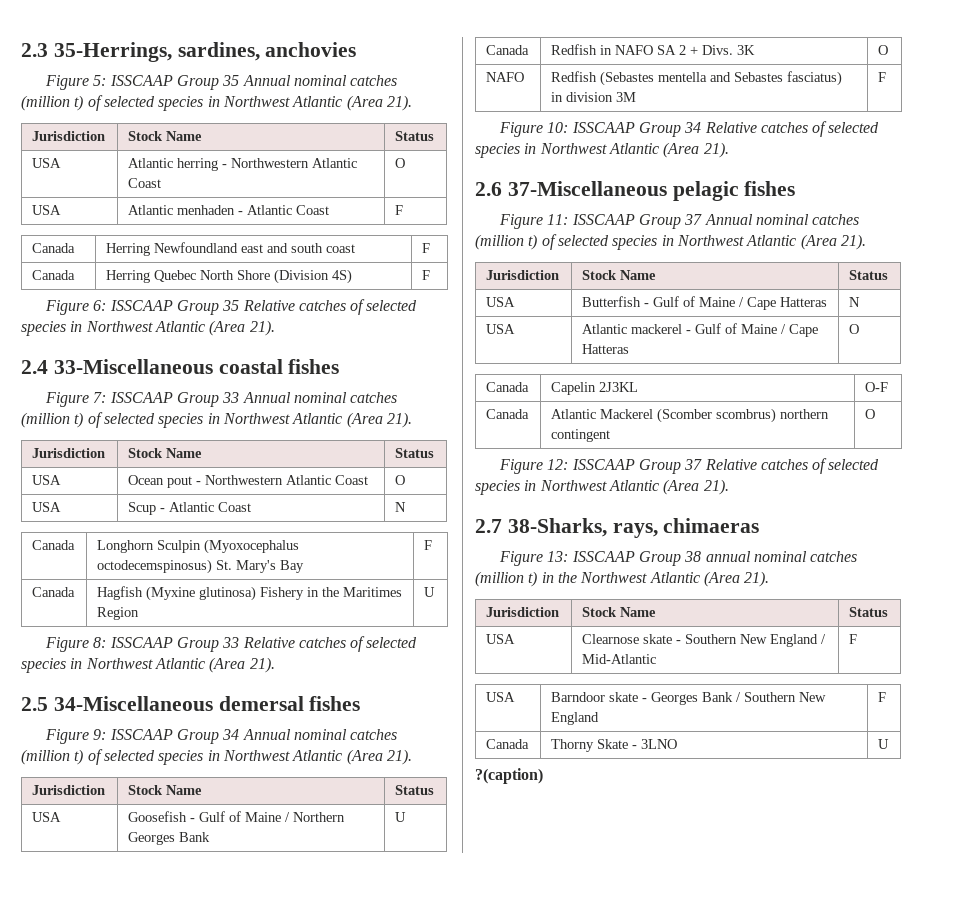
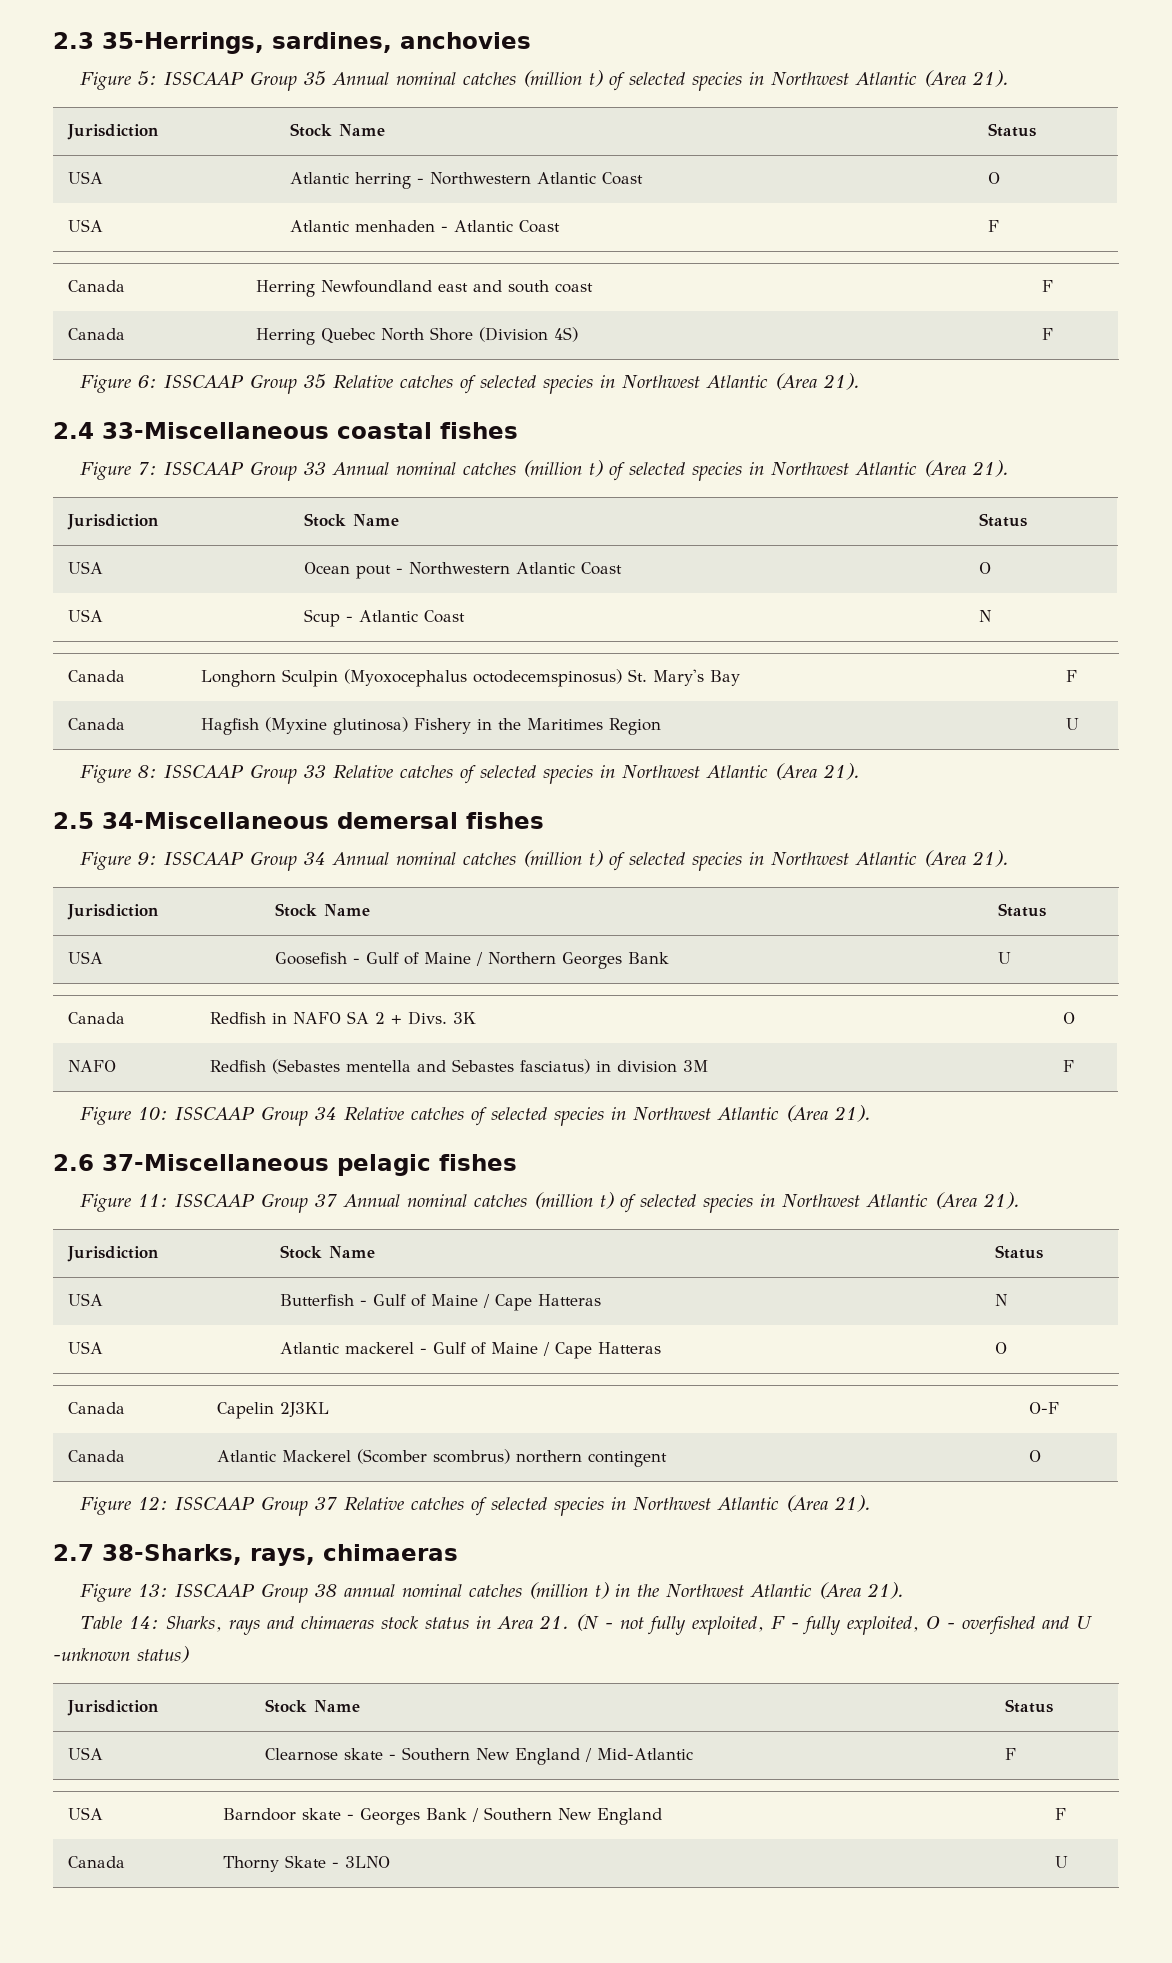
(770, 579) none -> [80,1614,1093,1635] [53,1646,189,1663] // Table 14: Sharks, rays and chimaeras stock status in Area 21. (N - not fully exploited, F - fully exploited, O - overfished and U -unknown status)
[475,768,543,784] // ?(caption) -> (1069, 1862) none

